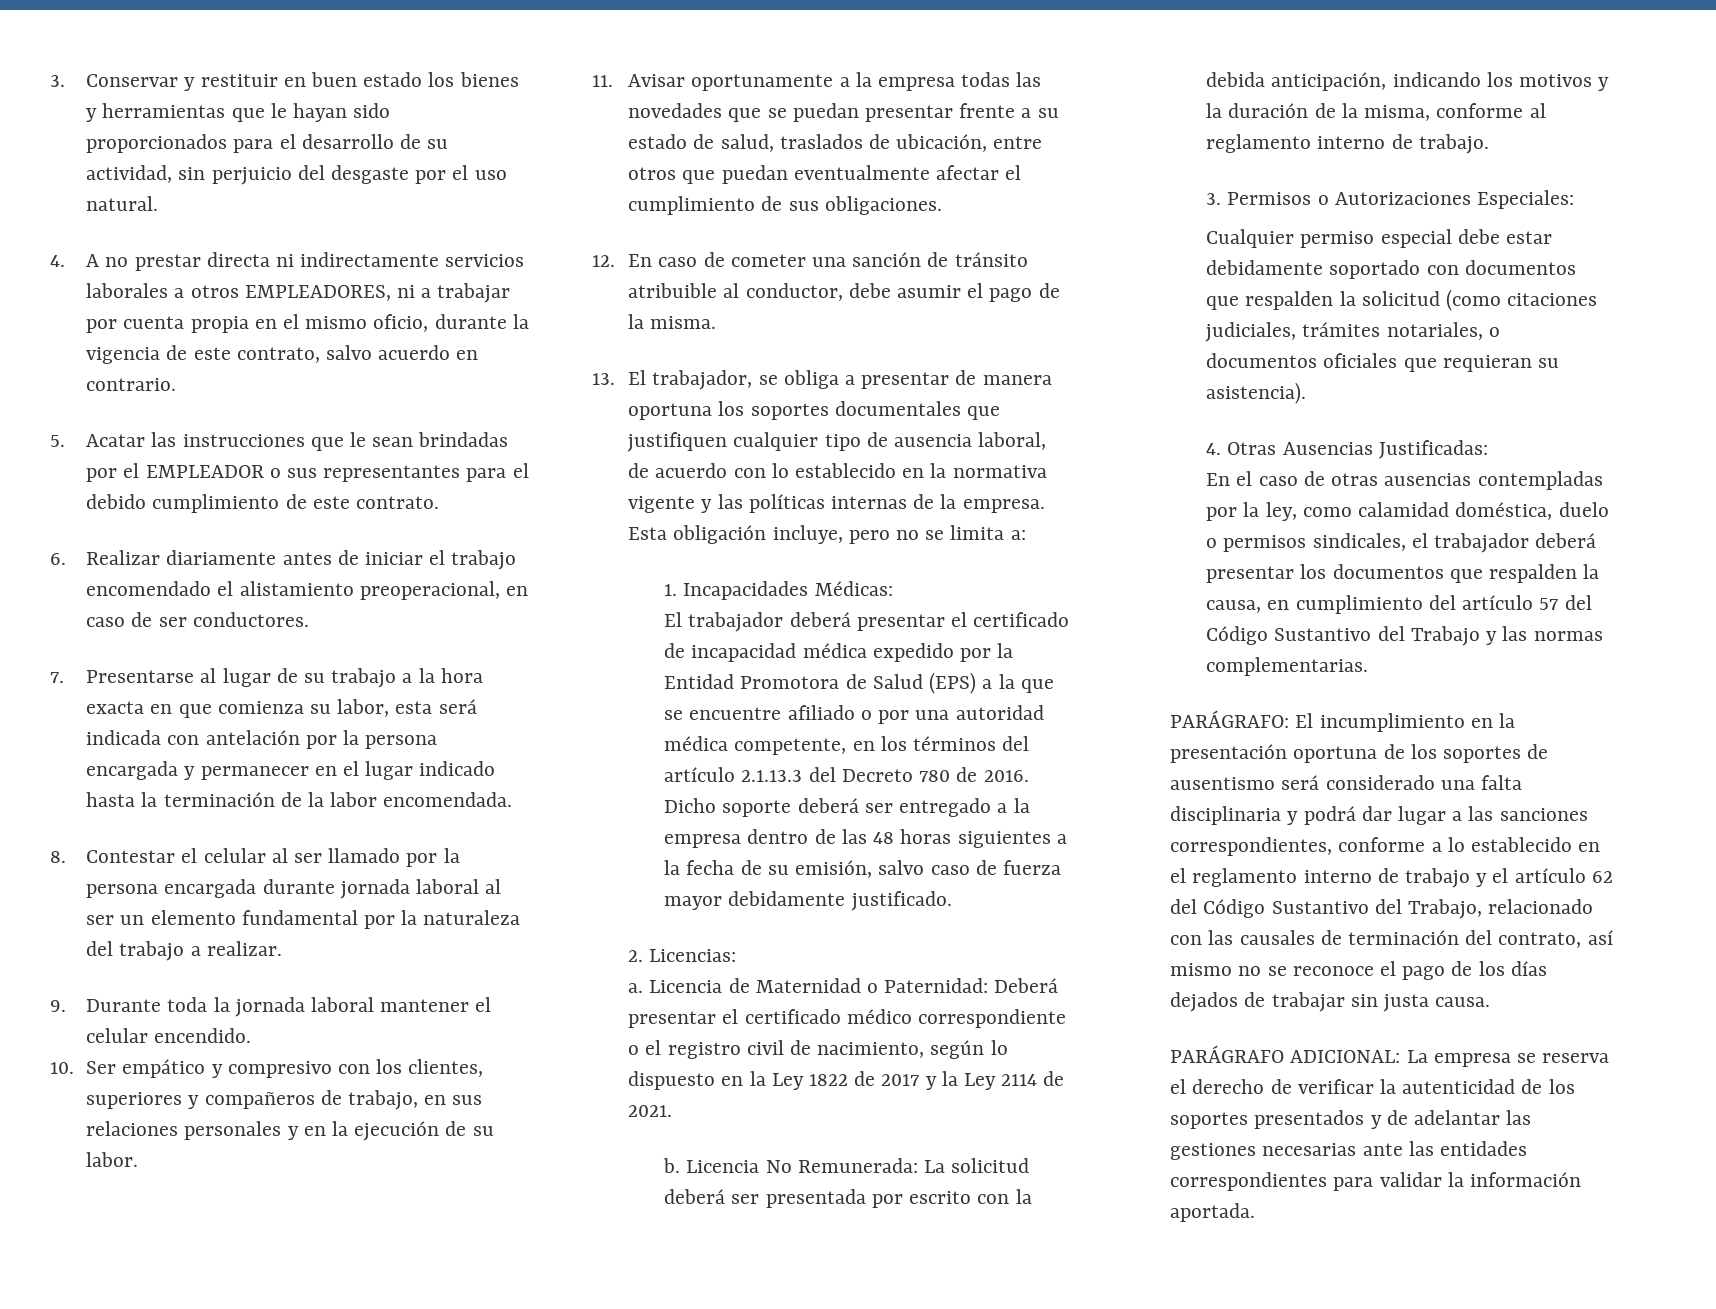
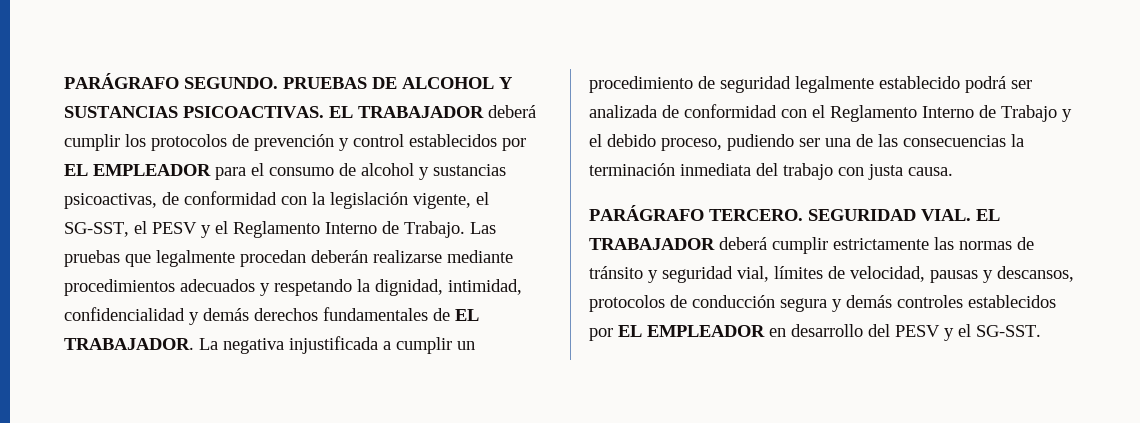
[50,72,519,91] [86,103,391,122] [86,134,449,153] [86,165,507,185] [86,196,159,211] [50,252,525,271] [86,283,511,303] [86,314,529,333] [86,345,479,364] [86,378,177,391] [50,432,509,451] [86,463,529,482] [86,494,439,513] [50,550,517,570] [86,581,528,600] [86,612,309,627] [50,668,483,688] [86,699,477,718] [86,730,438,749] [86,761,496,780] [86,792,513,807] [50,848,460,867] [86,879,502,899] [86,910,521,929] [86,941,282,961] [50,997,492,1017] [86,1028,252,1043] [50,1059,484,1078] [86,1090,483,1110] [86,1121,494,1141] [86,1152,139,1167] [592,72,1042,91] [628,103,1059,122] [628,134,1043,152] [628,165,1022,184] [628,196,942,215] [592,252,1028,267] [628,283,1060,302] [628,314,717,329] [592,370,1052,390] [628,401,1000,420] [627,432,1047,452] [628,463,1047,478] [628,494,1045,513] [628,525,1026,544] [664,581,893,600] [664,612,1070,632] [664,643,1014,662] [664,672,1054,694] [664,705,1044,724] [664,736,1030,755] [664,767,1029,782] [664,798,1030,817] [664,829,1067,848] [664,860,1061,878] [664,891,952,911] [628,949,737,962] [628,978,1059,993] [628,1009,1066,1028] [628,1040,1008,1059] [628,1071,1065,1090] [628,1105,673,1117] [663,1158,1030,1173] [664,1189,1032,1208] [1206,72,1610,91] [1206,103,1546,121] [1206,134,1489,154] [1206,190,1575,209] [1206,229,1553,248] [1206,260,1576,279] [1206,289,1598,311] [1205,322,1500,342] [1206,353,1560,372] [1206,382,1307,404] [1206,440,1488,459] [1206,471,1603,490] [1206,502,1609,521] [1206,533,1597,553] [1206,564,1600,583] [1206,595,1592,614] [1206,626,1603,646] [1206,657,1369,676] [1170,710,1515,732] [1170,744,1549,763] [1170,775,1522,790] [1170,806,1588,825] [1170,837,1601,856] [1170,868,1613,888] [1170,899,1594,919] [1170,930,1613,948] [1170,961,1547,980] [1170,992,1491,1012] [1170,1045,1610,1067] [1170,1079,1575,1094] [1170,1110,1532,1129] [1170,1141,1527,1160] [1170,1172,1581,1191] [1170,1203,1256,1222] 3. Conservar y restituir en buen estado los bienes y herramientas que le hayan sido proporcionados para el desarrollo de su actividad, sin perjuicio del desgaste por el uso natural. // 4. A no prestar directa ni indirectamente servicios laborales a otros EMPLEADORES, ni a trabajar por cuenta propia en el mismo oficio, durante la vigencia de este contrato, salvo acuerdo en contrario. // 5. Acatar las instrucciones que le sean brindadas por el EMPLEADOR o sus representantes para el debido cumplimiento de este contrato. // 6. Realizar diariamente antes de iniciar el trabajo encomendado el alistamiento preoperacional, en caso de ser conductores. // 7. Presentarse al lugar de su trabajo a la hora exacta en que comienza su labor, esta será indicada con antelación por la persona encargada y permanecer en el lugar indicado hasta la terminación de la labor encomendada. // 8. Contestar el celular al ser llamado por la persona encargada durante jornada laboral al ser un elemento fundamental por la naturaleza del trabajo a realizar. // 9. Durante toda la jornada laboral mantener el celular encendido. // 10. Ser empático y compresivo con los clientes, superiores y compañeros de trabajo, en sus relaciones personales y en la ejecución de su labor. // 11. Avisar oportunamente a la empresa todas las novedades que se puedan presentar frente a su estado de salud, traslados de ubicación, entre otros que puedan eventualmente afectar el cumplimiento de sus obligaciones. // 12. En caso de cometer una sanción de tránsito atribuible al conductor, debe asumir el pago de la misma. // 13. El trabajador, se obliga a presentar de manera oportuna los soportes documentales que justifiquen cualquier tipo de ausencia laboral, de acuerdo con lo establecido en la normativa vigente y las políticas internas de la empresa. Esta obligación incluye, pero no se limita a: // 1. Incapacidades Médicas: // El trabajador deberá presentar el certificado de incapacidad médica expedido por la Entidad Promotora de Salud (EPS) a la que se encuentre afiliado o por una autoridad médica competente, en los términos del artículo 2.1.13.3 del Decreto 780 de 2016. Dicho soporte deberá ser entregado a la empresa dentro de las 48 horas siguientes a la fecha de su emisión, salvo caso de fuerza mayor debidamente justificado. // 2. Licencias: // a. Licencia de Maternidad o Paternidad: Deberá presentar el certificado médico correspondiente o el registro civil de nacimiento, según lo dispuesto en la Ley 1822 de 2017 y la Ley 2114 de 2021. // b. Licencia No Remunerada: La solicitud deberá ser presentada por escrito con la debida anticipación, indicando los motivos y la duración de la misma, conforme al reglamento interno de trabajo. // 3. Permisos o Autorizaciones Especiales: // Cualquier permiso especial debe estar debidamente soportado con documentos que respalden la solicitud (como citaciones judiciales, trámites notariales, o documentos oficiales que requieran su asistencia). // 4. Otras Ausencias Justificadas: // En el caso de otras ausencias contempladas por la ley, como calamidad doméstica, duelo o permisos sindicales, el trabajador deberá presentar los documentos que respalden la causa, en cumplimiento del artículo 57 del Código Sustantivo del Trabajo y las normas complementarias. // PARÁGRAFO: El incumplimiento en la presentación oportuna de los soportes de ausentismo será considerado una falta disciplinaria y podrá dar lugar a las sanciones correspondientes, conforme a lo establecido en el reglamento interno de trabajo y el artículo 62 del Código Sustantivo del Trabajo, relacionado con las causales de terminación del contrato, así mismo no se reconoce el pago de los días dejados de trabajar sin justa causa. // PARÁGRAFO ADICIONAL: La empresa se reserva el derecho de verificar la autenticidad de los soportes presentados y de adelantar las gestiones necesarias ante las entidades correspondientes para validar la información aportada. -> [64,73,513,89] [64,105,536,118] [64,134,526,151] [64,163,506,180] [64,191,489,209] [64,221,496,238] [64,250,513,267] [64,279,522,296] [64,307,479,325] [64,336,475,354] [589,76,1032,93] [589,104,1072,122] [589,134,1024,151] [589,163,953,180] [589,205,1000,221] [589,237,1034,254] [589,266,1074,283] [589,295,1056,312] [589,324,1041,341] PARÁGRAFO SEGUNDO. PRUEBAS DE ALCOHOL Y SUSTANCIAS PSICOACTIVAS. EL TRABAJADOR deberá cumplir los protocolos de prevención y control establecidos por EL EMPLEADOR para el consumo de alcohol y sustancias psicoactivas, de conformidad con la legislación vigente, el SG-SST, el PESV y el Reglamento Interno de Trabajo. Las pruebas que legalmente procedan deberán realizarse mediante procedimientos adecuados y respetando la dignidad, intimidad, confidencialidad y demás derechos fundamentales de EL TRABAJADOR. La negativa injustificada a cumplir un procedimiento de seguridad legalmente establecido podrá ser analizada de conformidad con el Reglamento Interno de Trabajo y el debido proceso, pudiendo ser una de las consecuencias la terminación inmediata del trabajo con justa causa. // PARÁGRAFO TERCERO. SEGURIDAD VIAL. EL TRABAJADOR deberá cumplir estrictamente las normas de tránsito y seguridad vial, límites de velocidad, pausas y descansos, protocolos de conducción segura y demás controles establecidos por EL EMPLEADOR en desarrollo del PESV y el SG-SST.

